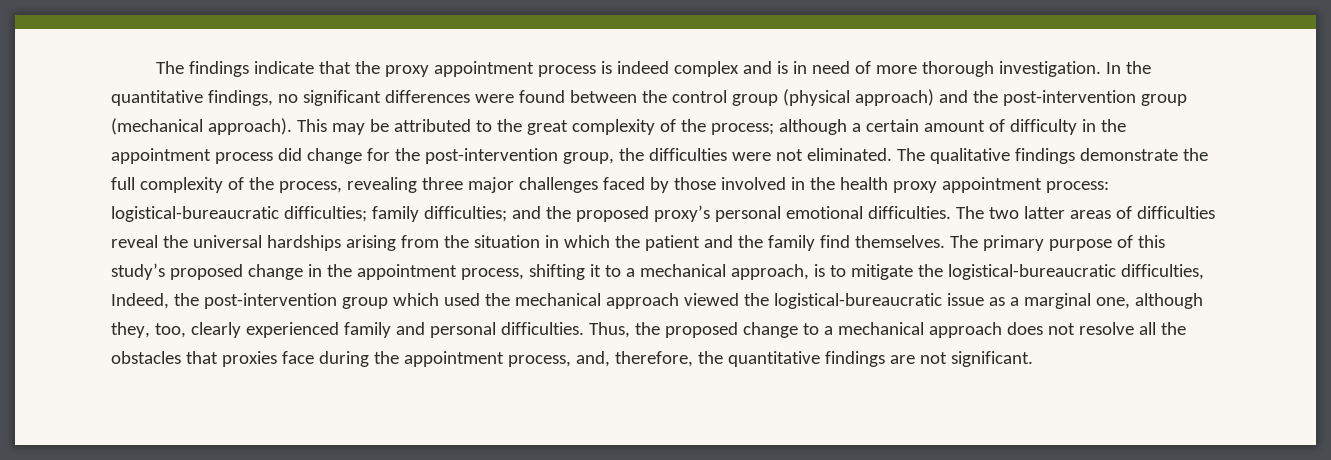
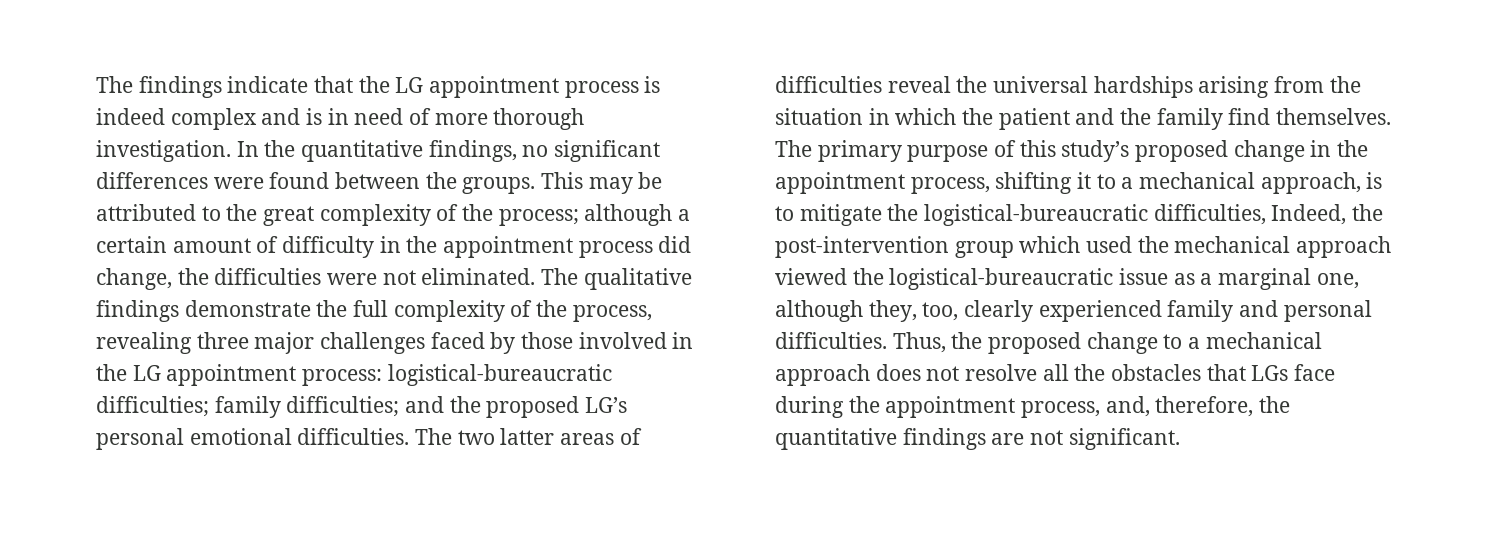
[385,65,430,77] proxy -> [395,77,424,93] LG
[671,89,1187,106] [111,118,292,135] control group (physical approach) and the post-intervention group (mechanical approach). -> [462,177,536,194] groups.
[306,148,614,164] change for the post-intervention group, -> [96,268,172,290] change,
[839,177,937,193] health proxy -> [132,365,161,381] LG
[653,205,710,222] proxy’s -> [585,397,628,413] LG’s
[221,351,277,367] proxies -> [1251,365,1289,381] LGs

